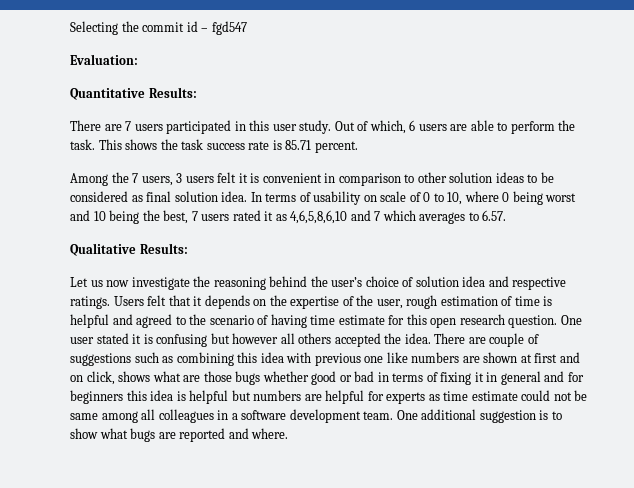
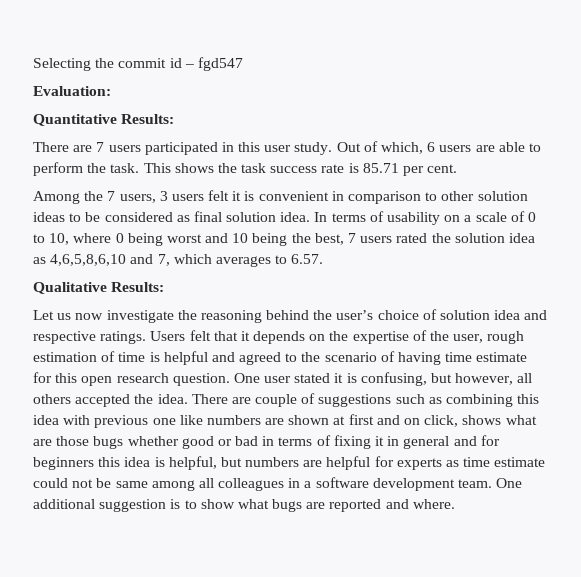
[314,141,358,153] percent. -> [403,164,458,176] per cent.
(377, 198) none -> [464,215,472,222] a
[264,211,274,221] it -> [431,233,535,243] the solution idea
[374,211,381,221] 7 -> [157,254,170,266] 7,
[156,333,279,347] confusing but however -> [360,372,514,386] confusing, but however,
[189,390,229,404] helpful -> [168,456,217,470] helpful,

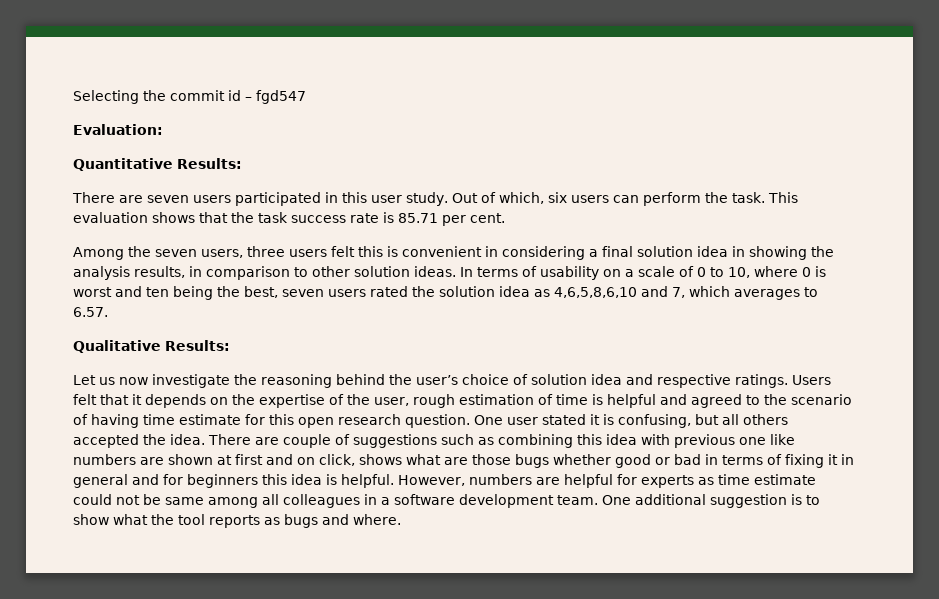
[96,142,105,152] 7 -> [147,195,189,203] seven
[427,142,541,152] 6 users are able to -> [547,192,639,203] six users can
[174,163,214,173] shows -> [73,212,228,223] evaluation shows that
[107,191,168,203] 7 users, 3 -> [155,246,285,258] seven users, three
[232,191,242,201] it -> [358,246,383,257] this
[348,191,528,204] [33,211,311,222] comparison to other solution ideas to be considered as final solution idea. -> [502,246,834,260] [73,266,456,280] considering a final solution idea in showing the analysis results, in comparison to other solution ideas.
[127,233,163,246] being -> [815,266,826,277] is
[232,233,249,243] 10 -> [146,287,169,297] ten
[348,233,357,243] 7 -> [282,289,324,297] seven
[455,373,514,385] however, -> (719, 419) none
[168,456,242,470] helpful, but -> [341,474,465,488] helpful. However,
[272,499,382,512] bugs are reported -> [151,514,318,528] the tool reports as bugs

